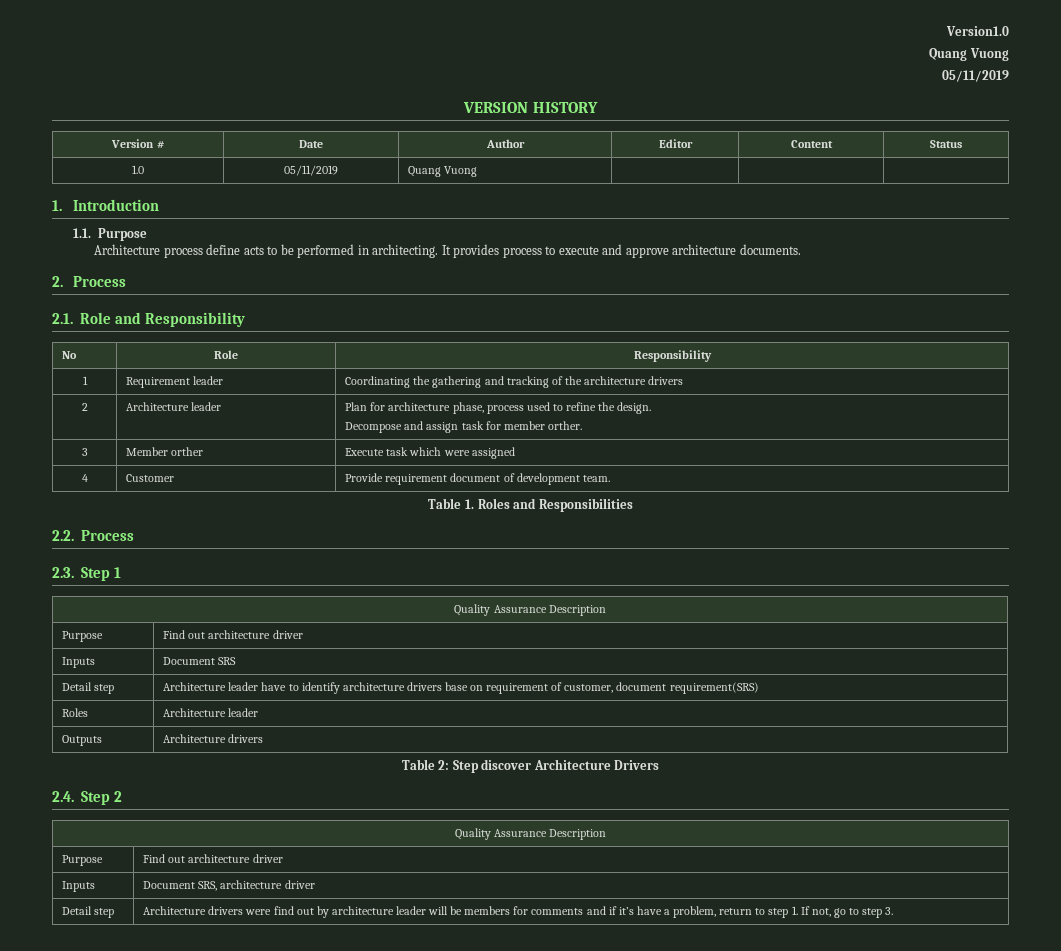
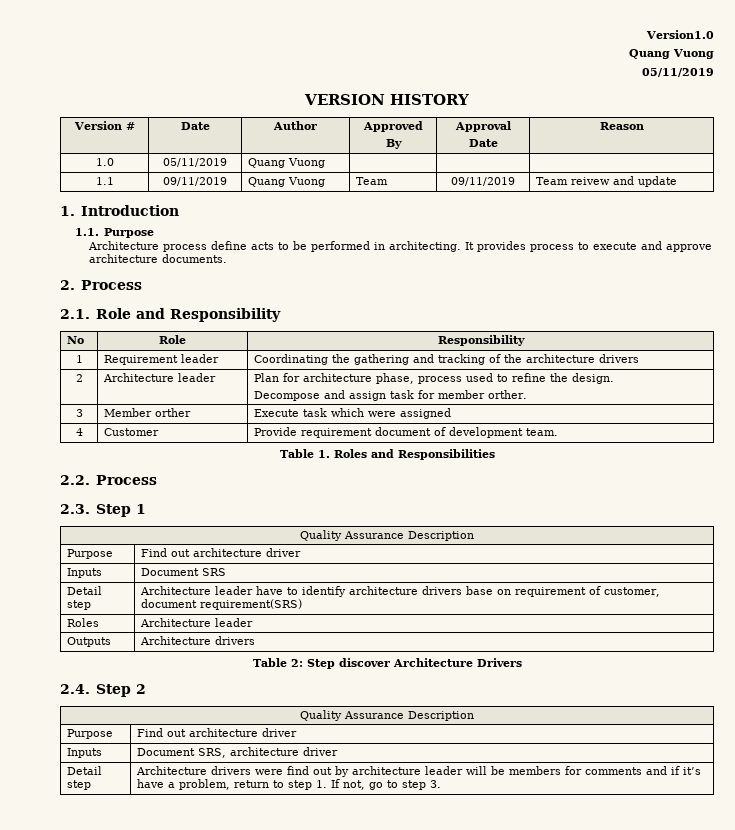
[658,139,693,148] [790,140,833,148] [930,140,962,148] Editor | Content | Status -> [362,121,423,132] [385,139,402,149] [454,121,511,132] [468,139,498,147] [599,122,644,130] Approved // By | Approval // Date | Reason
(478, 171) none -> [95,177,114,185] [163,177,227,186] [247,177,325,187] [355,177,388,185] [451,177,515,186] [535,176,677,187] // 1.1 | 09/11/2019 | Quang Vuong | Team | 09/11/2019 | Team reivew and update

